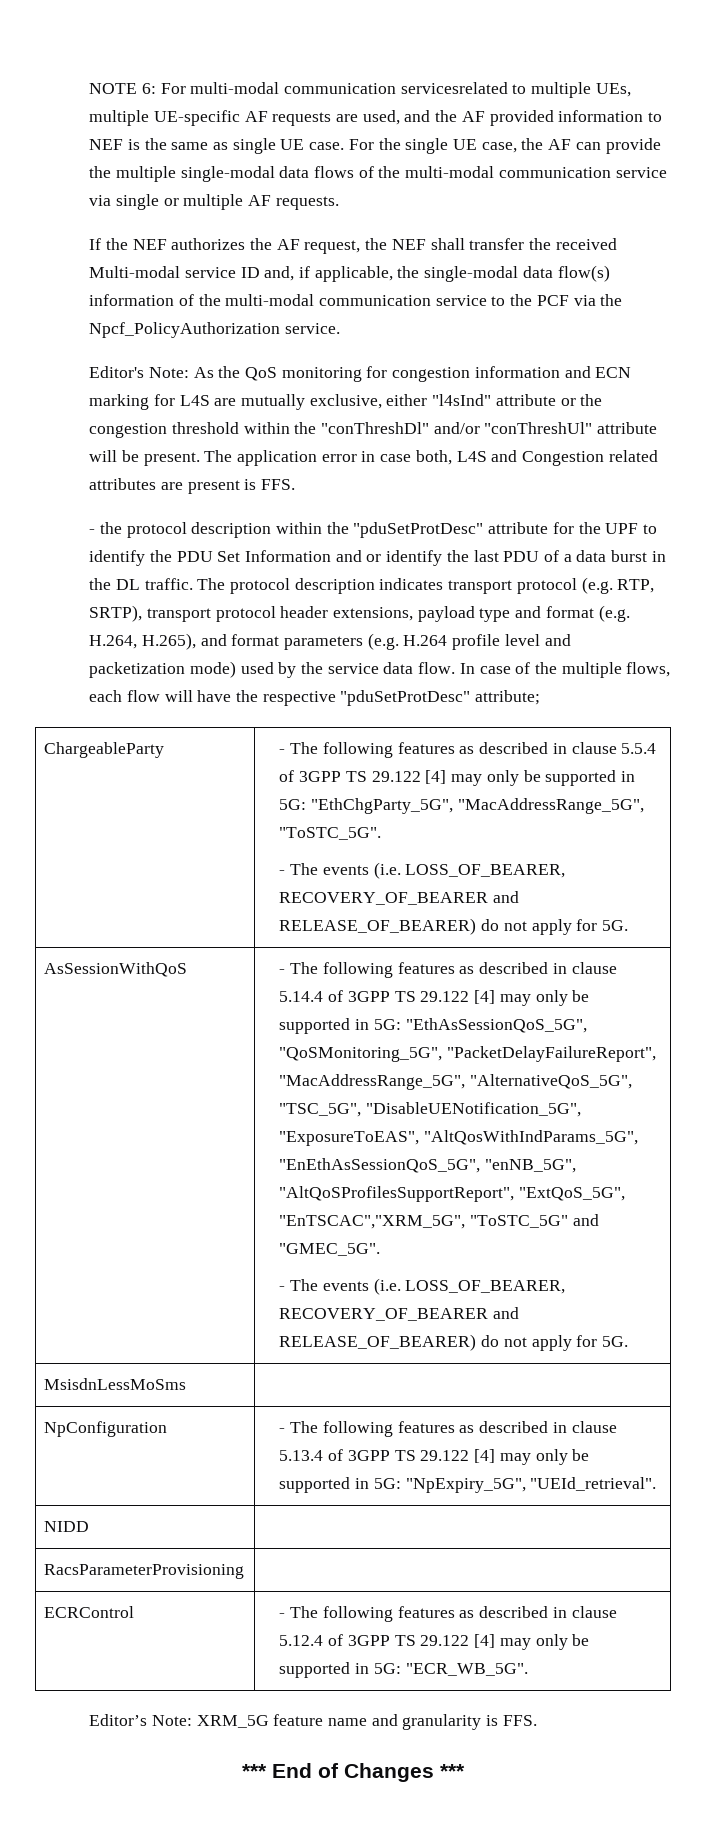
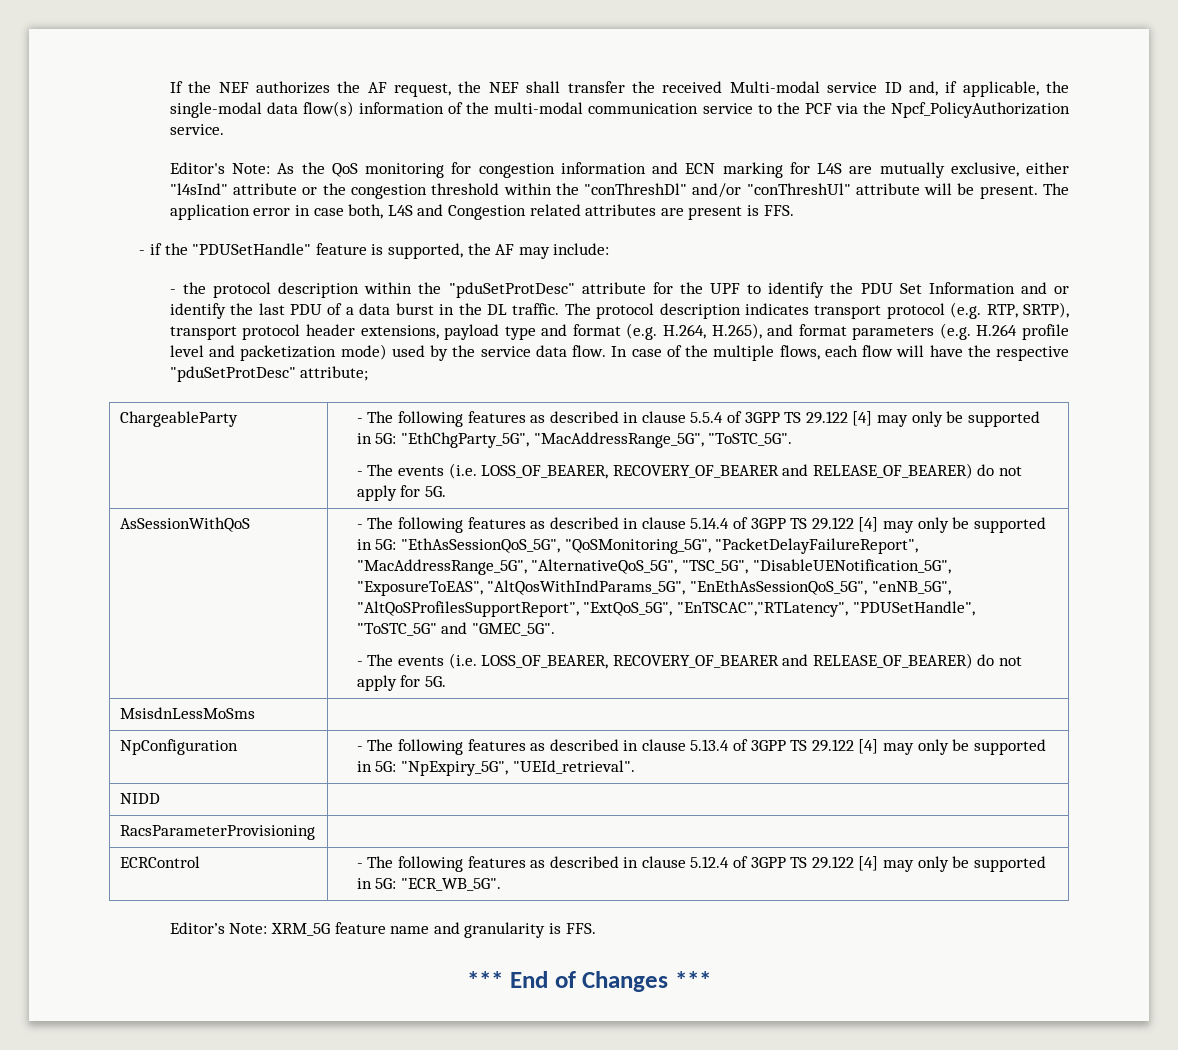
[89,82,631,98] [89,110,663,126] [89,138,661,154] [89,166,667,182] [89,194,339,210] NOTE 6: For multi-modal communication servicesrelated to multiple UEs, multiple UE-specific AF requests are used, and the AF provided information to NEF is the same as single UE case. For the single UE case, the AF can provide the multiple single-modal data flows of the multi-modal communication service via single or multiple AF requests. // -> (169, 87) none
(295, 484) none -> [139,243,610,259] // - if the "PDUSetHandle" feature is supported, the AF may include:
[279,1215,466,1229] "EnTSCAC","XRM_5G", -> [676,601,975,617] "EnTSCAC","RTLatency", "PDUSetHandle",

